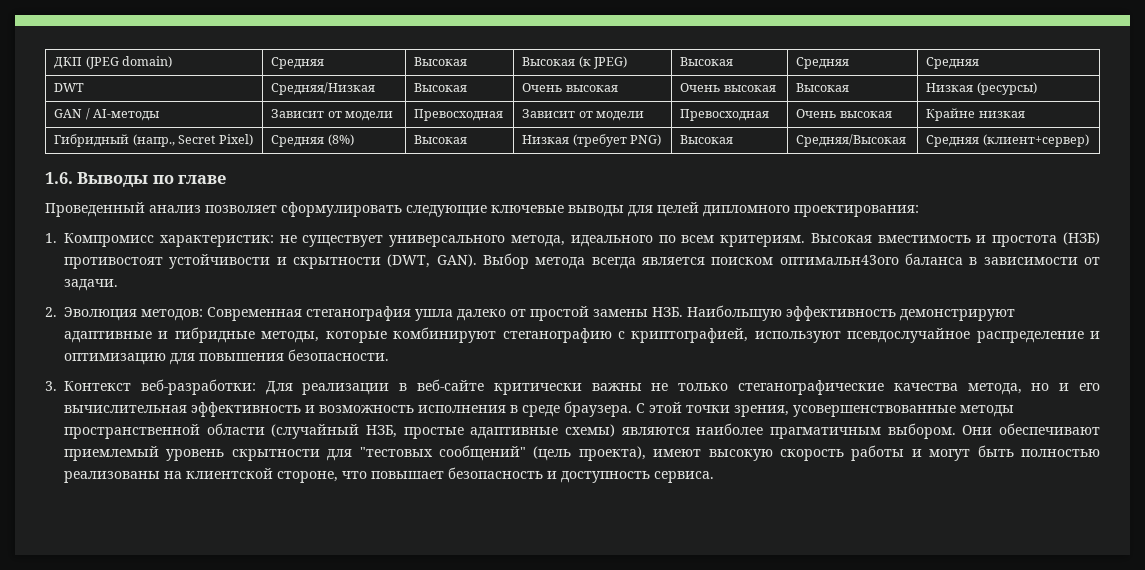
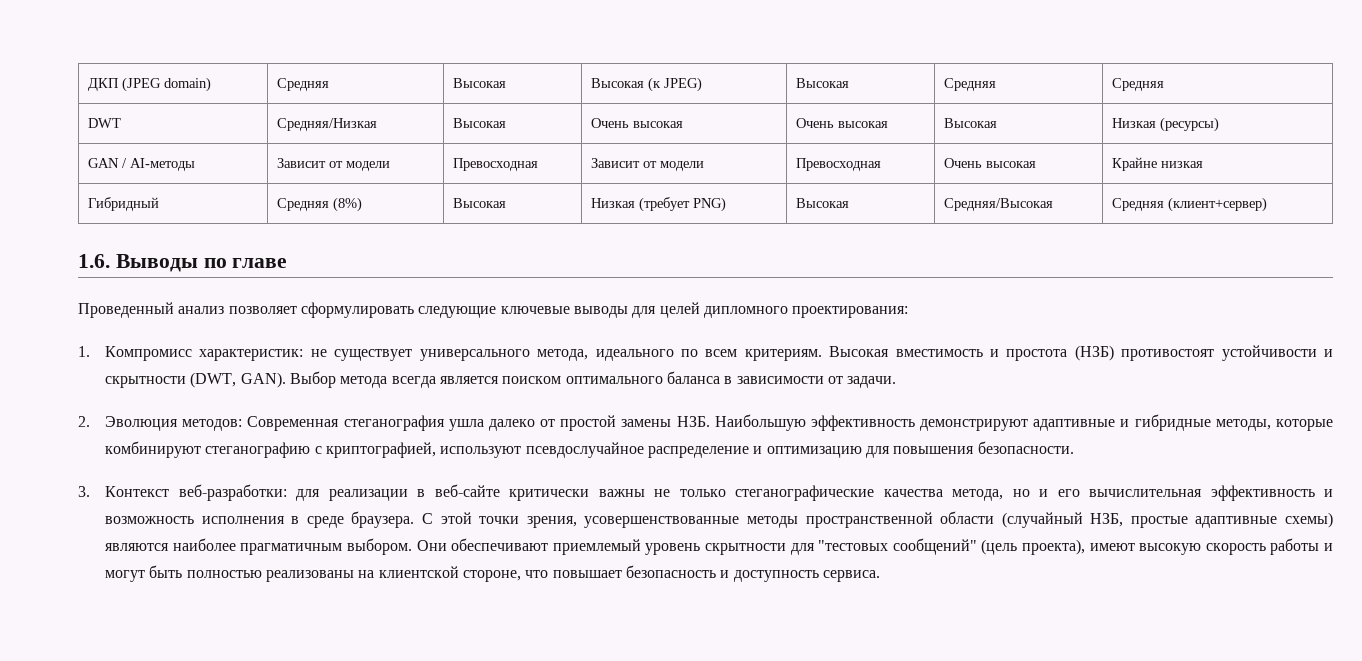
[132,134,253,147] (напр., Secret Pixel) -> (160, 204) none
[779,255,899,265] оптимальн43ого -> [565,376,663,384] оптимального
[265,381,293,395] Для -> [296,489,321,501] для

